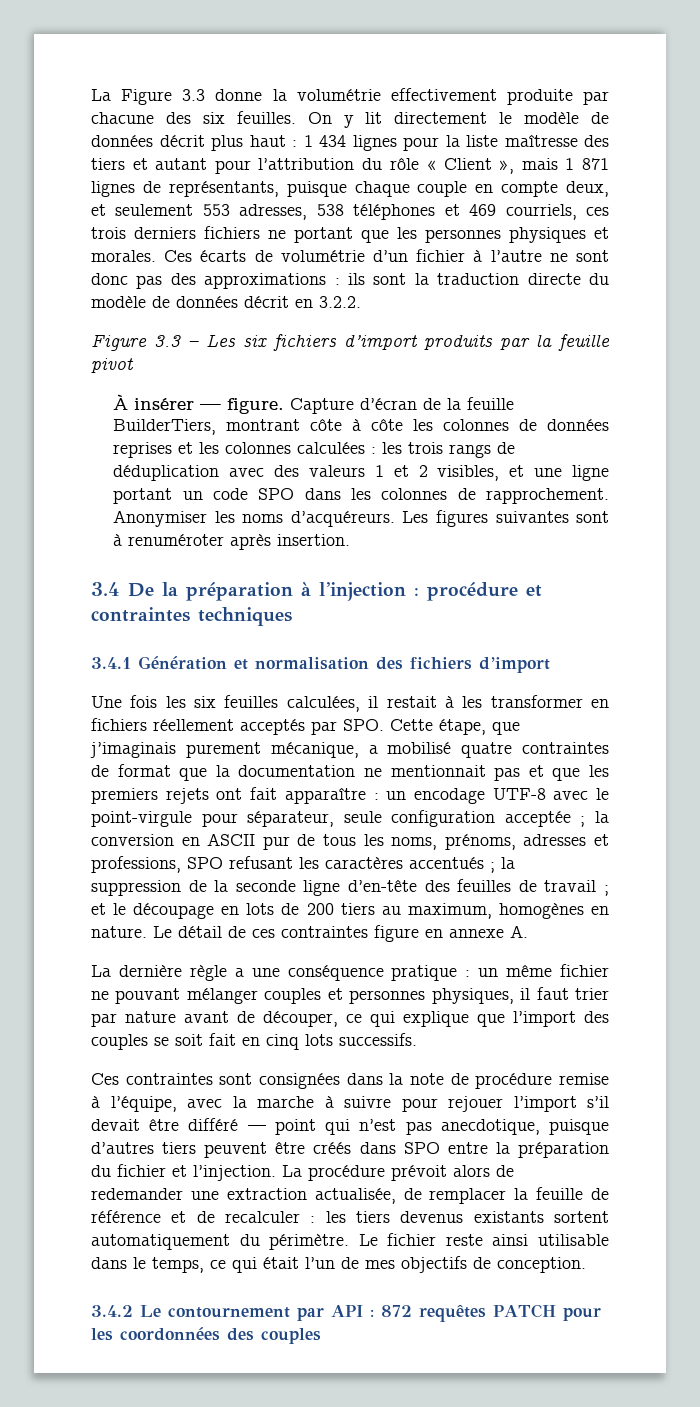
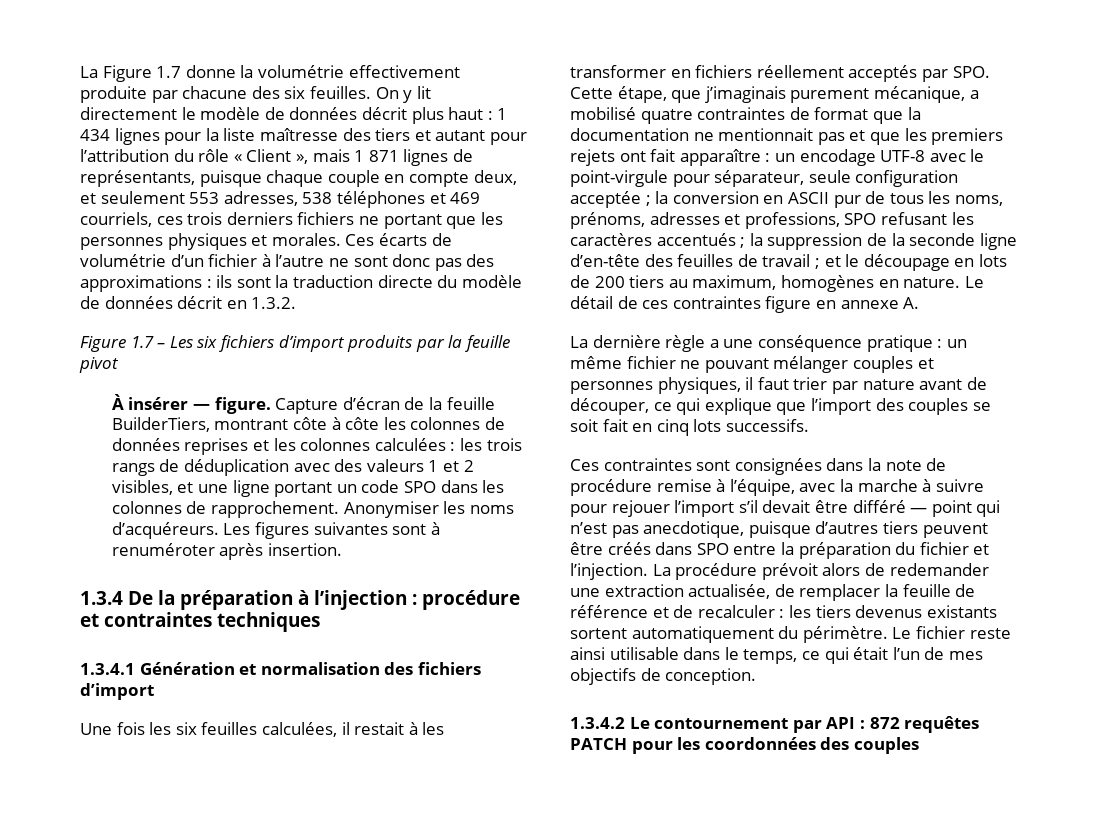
[182,89,206,101] 3.3 -> [156,66,182,78] 1.7
[319,296,361,308] [91,335,181,351] 3.2.2. // Figure 3.3 -> [251,297,297,309] [80,336,154,352] 1.3.2. // Figure 1.7
[91,582,120,596] 3.4 -> [80,591,123,605] 1.3.4
[91,657,131,669] 3.4.1 -> [80,663,135,675] 1.3.4.1
[91,1305,133,1317] 3.4.2 -> [570,717,625,729] 1.3.4.2

